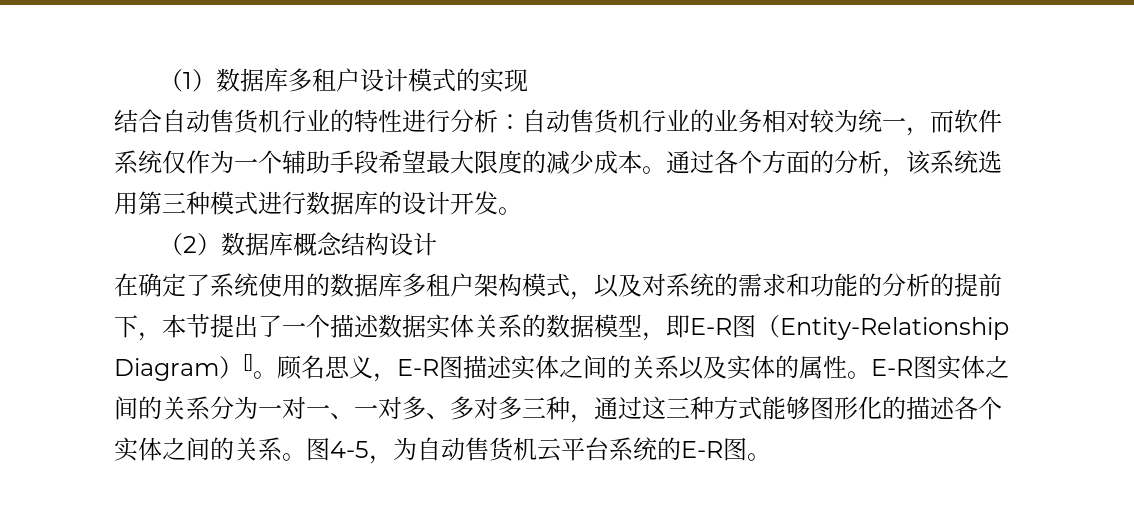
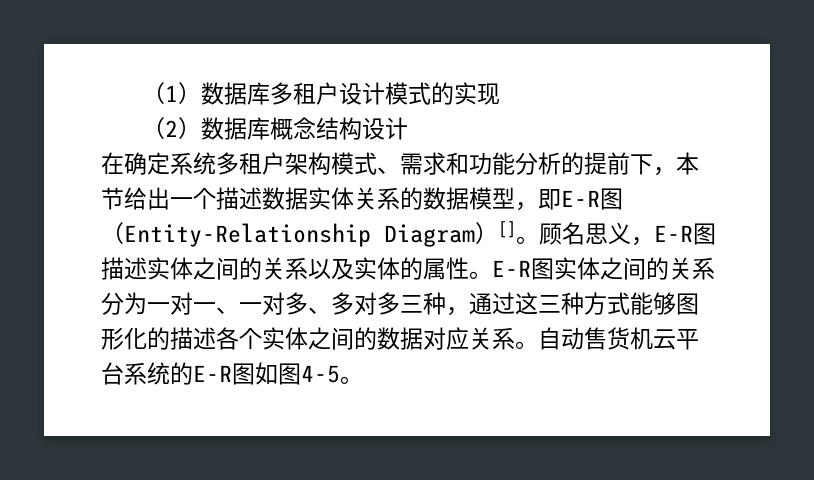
[114,109,1002,136] [114,150,1002,177] [114,191,522,215] // 结合自动售货机行业的特性进行分析：自动售货机行业的业务相对较为统一，而软件系统仅作为一个辅助手段希望最大限度的减少成本。通过各个方面的分析，该系统选用第三种模式进行数据库的设计开发。 -> (501, 94) none
[186,273,738,300] 了系统使用的数据库多租户架构模式，以及对系统的 -> [170,152,400,175] 系统多租户架构模式、
[858,273,882,297] 的 -> (515, 163) none
[210,314,282,338] 提出了 -> [124,187,170,210] 给出
[234,437,417,464] 关系。图4-5，为 -> [377,327,538,350] 数据对应关系。
(747, 449) none -> [255,362,340,385] 如图4-5

